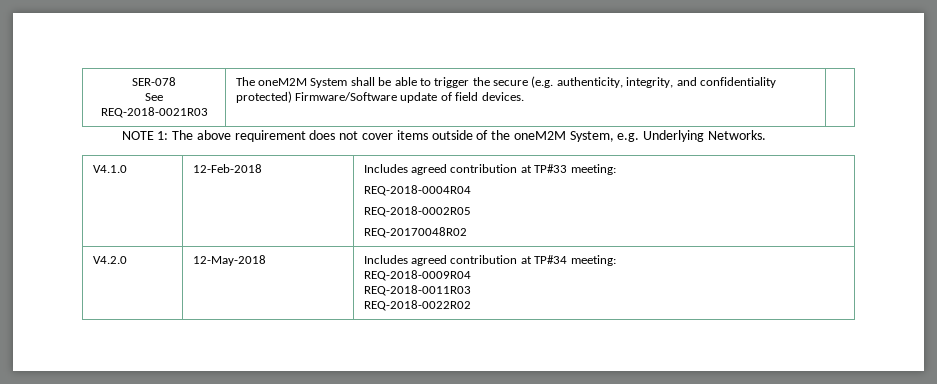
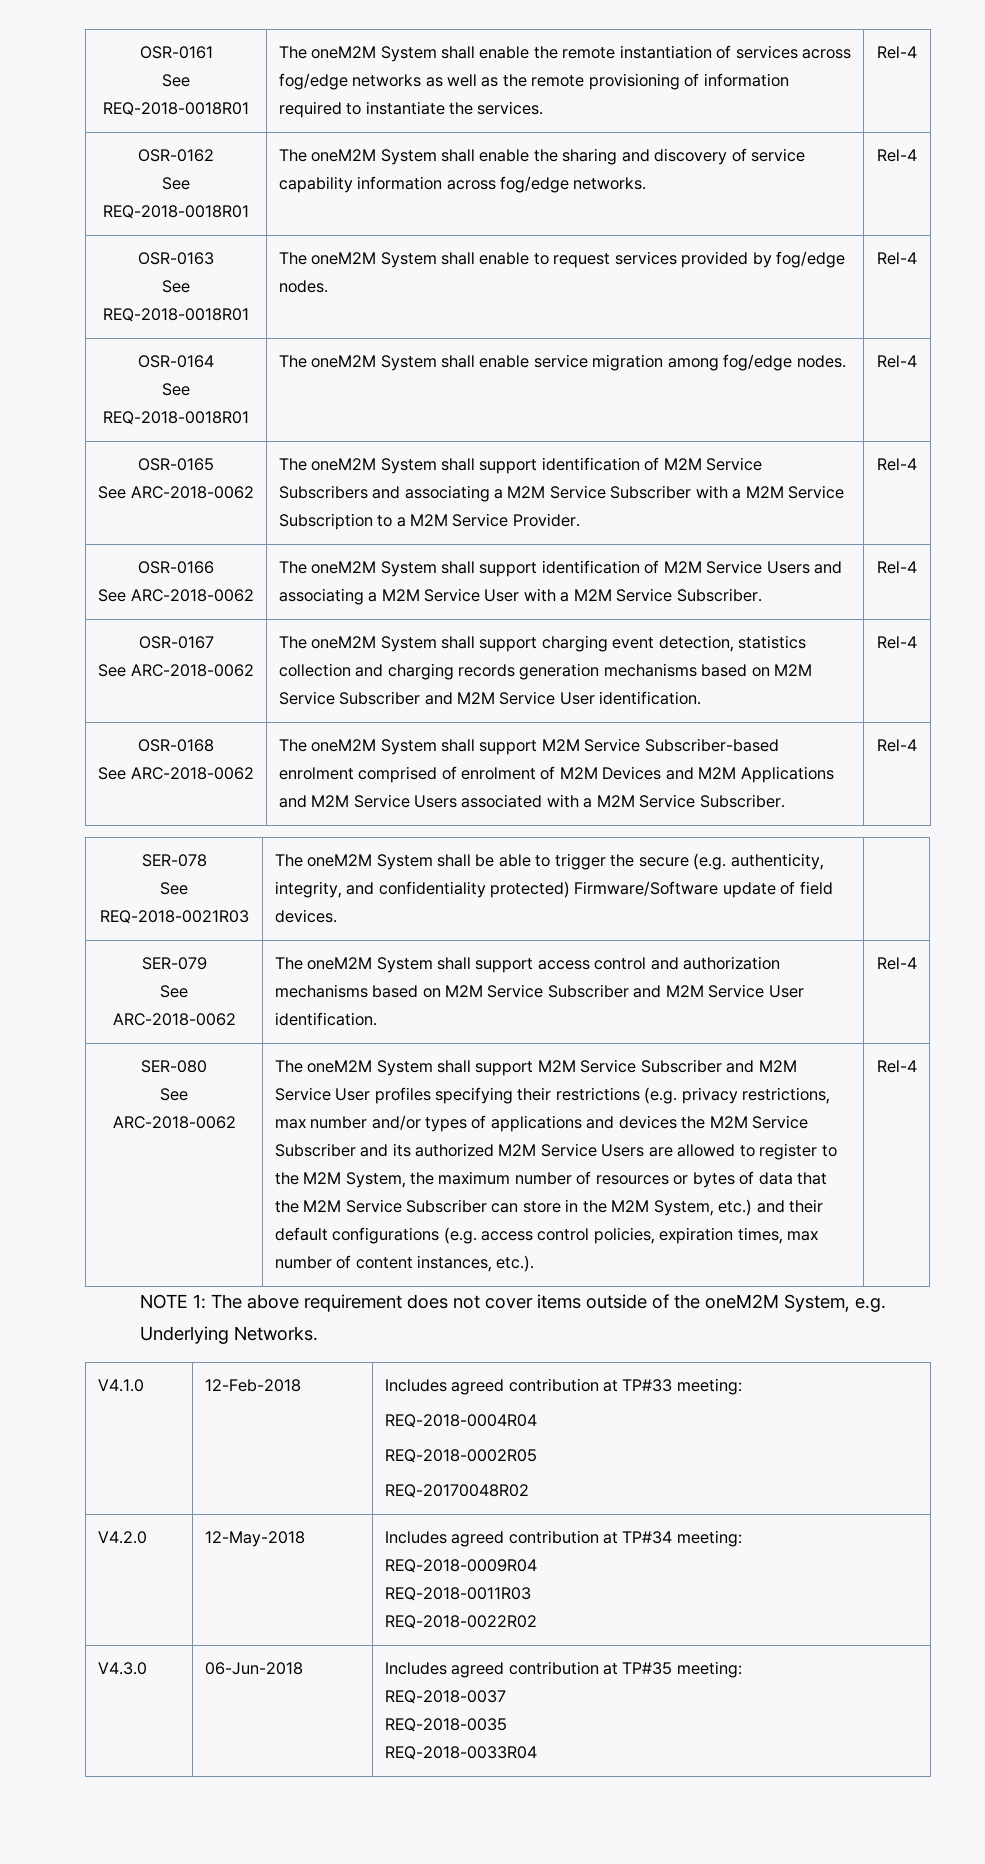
(132, 81) none -> [139,46,213,59] [162,74,190,87] [103,102,249,116] [278,45,852,62] [278,73,789,90] [278,101,544,118] [877,46,917,59] [138,149,214,162] [162,177,190,190] [103,205,249,219] [278,148,806,165] [278,176,647,193] [877,149,917,162] [138,252,214,265] [162,280,190,293] [103,308,249,322] [278,251,846,268] [278,280,328,293] [877,252,917,265] [138,355,214,368] [162,383,190,396] [103,411,249,425] [278,354,846,371] [877,355,917,368] [138,458,214,471] [98,486,254,499] [278,457,763,474] [278,485,845,502] [278,513,580,530] [877,458,917,471] [138,561,214,574] [98,589,254,602] [278,560,843,577] [278,588,762,605] [877,561,917,574] [138,636,214,649] [98,664,254,677] [278,635,807,652] [278,663,813,680] [278,691,702,705] [877,636,917,649] [138,739,214,752] [98,767,254,780] [278,738,779,755] [278,766,834,783] [278,794,785,808] [877,739,917,752] OSR-0161 // See REQ-2018-0018R01 | The oneM2M System shall enable the remote instantiation of services across fog/edge networks as well as the remote provisioning of information required to instantiate the services. | Rel-4 // OSR-0162 // See REQ-2018-0018R01 | The oneM2M System shall enable the sharing and discovery of service capability information across fog/edge networks. | Rel-4 // OSR-0163 // See REQ-2018-0018R01 | The oneM2M System shall enable to request services provided by fog/edge nodes. | Rel-4 // OSR-0164 // See REQ-2018-0018R01 | The oneM2M System shall enable service migration among fog/edge nodes. | Rel-4 // OSR-0165 // See ARC-2018-0062 | The oneM2M System shall support identification of M2M Service Subscribers and associating a M2M Service Subscriber with a M2M Service Subscription to a M2M Service Provider. | Rel-4 // OSR-0166 // See ARC-2018-0062 | The oneM2M System shall support identification of M2M Service Users and associating a M2M Service User with a M2M Service Subscriber. | Rel-4 // OSR-0167 // See ARC-2018-0062 | The oneM2M System shall support charging event detection, statistics collection and charging records generation mechanisms based on M2M Service Subscriber and M2M Service User identification. | Rel-4 // OSR-0168 // See ARC-2018-0062 | The oneM2M System shall support M2M Service Subscriber-based enrolment comprised of enrolment of M2M Devices and M2M Applications and M2M Service Users associated with a M2M Service Subscriber. | Rel-4 //
(524, 96) none -> [141,957,207,970] [160,985,188,998] [112,1013,236,1026] [274,956,781,973] [274,984,804,998] [274,1012,377,1026] [876,957,917,970] [141,1060,207,1073] [160,1088,188,1101] [112,1116,236,1129] [274,1059,797,1076] [274,1087,831,1104] [274,1115,809,1132] [274,1143,837,1160] [274,1171,828,1188] [274,1199,824,1216] [274,1227,819,1244] [274,1255,535,1272] [876,1060,917,1073] // SER-079 // See ARC-2018-0062 | The oneM2M System shall support access control and authorization mechanisms based on M2M Service Subscriber and M2M Service User identification. | Rel-4 // SER-080 // See ARC-2018-0062 | The oneM2M System shall support M2M Service Subscriber and M2M Service User profiles specifying their restrictions (e.g. privacy restrictions, max number and/or types of applications and devices the M2M Service Subscriber and its authorized M2M Service Users are allowed to register to the M2M System, the maximum number of resources or bytes of data that the M2M Service Subscriber can store in the M2M System, etc.) and their default configurations (e.g. access control policies, expiration times, max number of content instances, etc.). | Rel-4
(471, 305) none -> [97,1662,147,1675] [204,1662,303,1675] [384,1661,742,1678] [384,1690,506,1704] [384,1718,507,1732] [384,1746,537,1760] // V4.3.0 | 06-Jun-2018 | Includes agreed contribution at TP#35 meeting: // REQ-2018-0037 // REQ-2018-0035 // REQ-2018-0033R04

